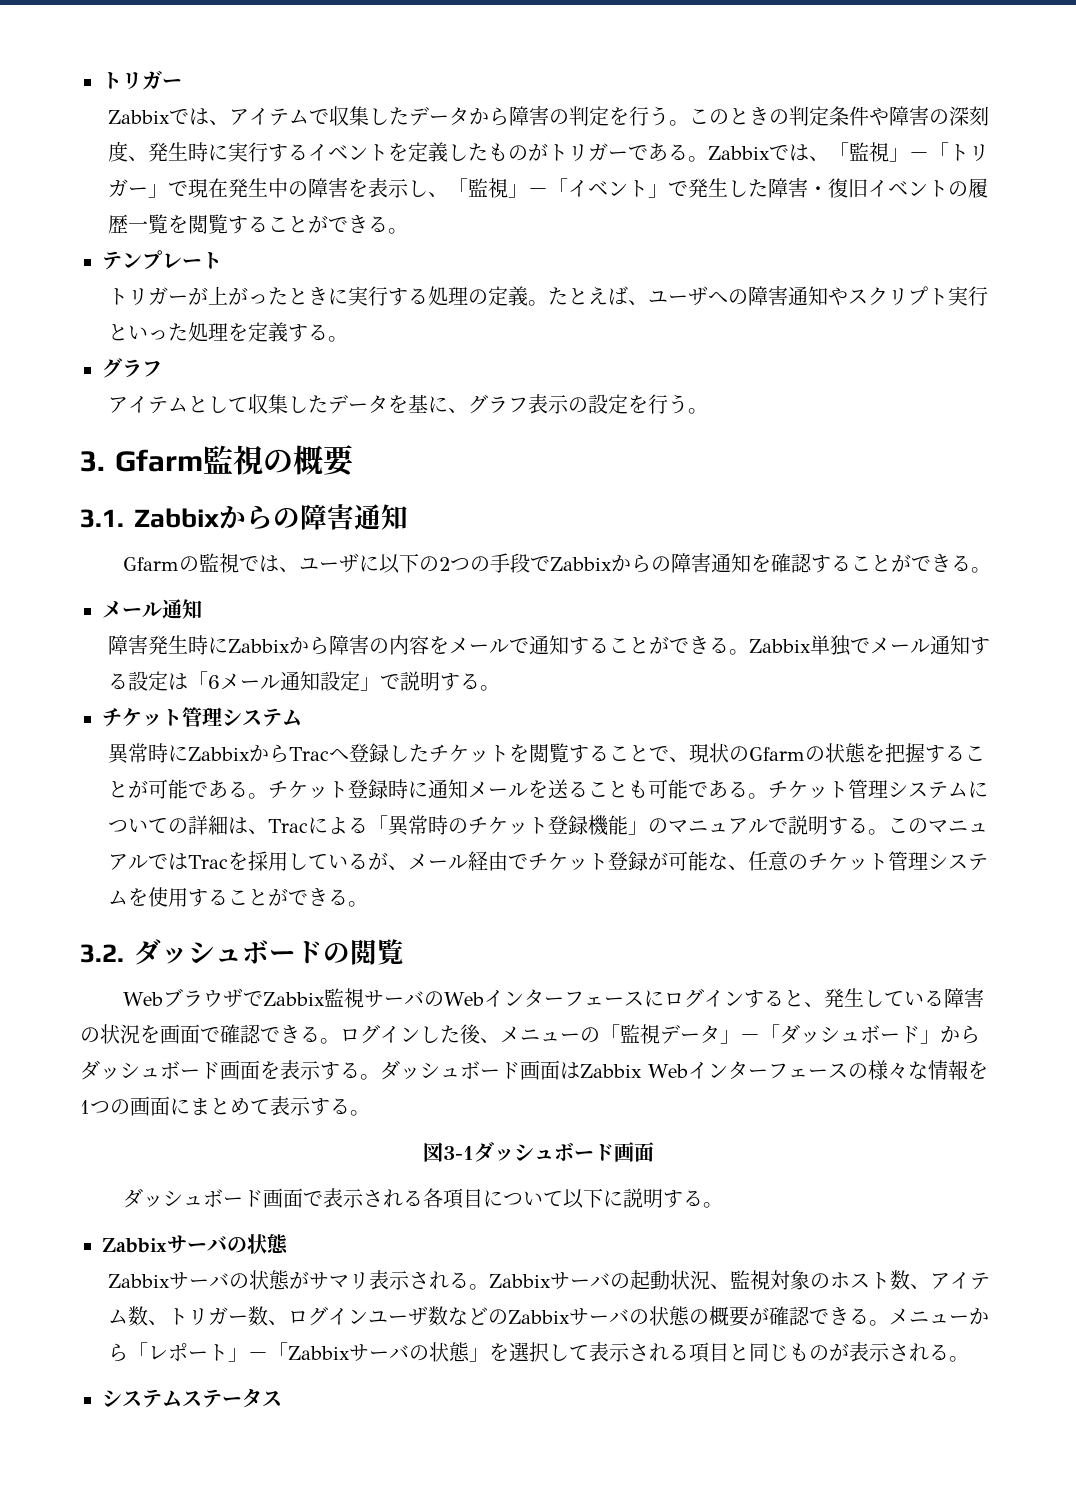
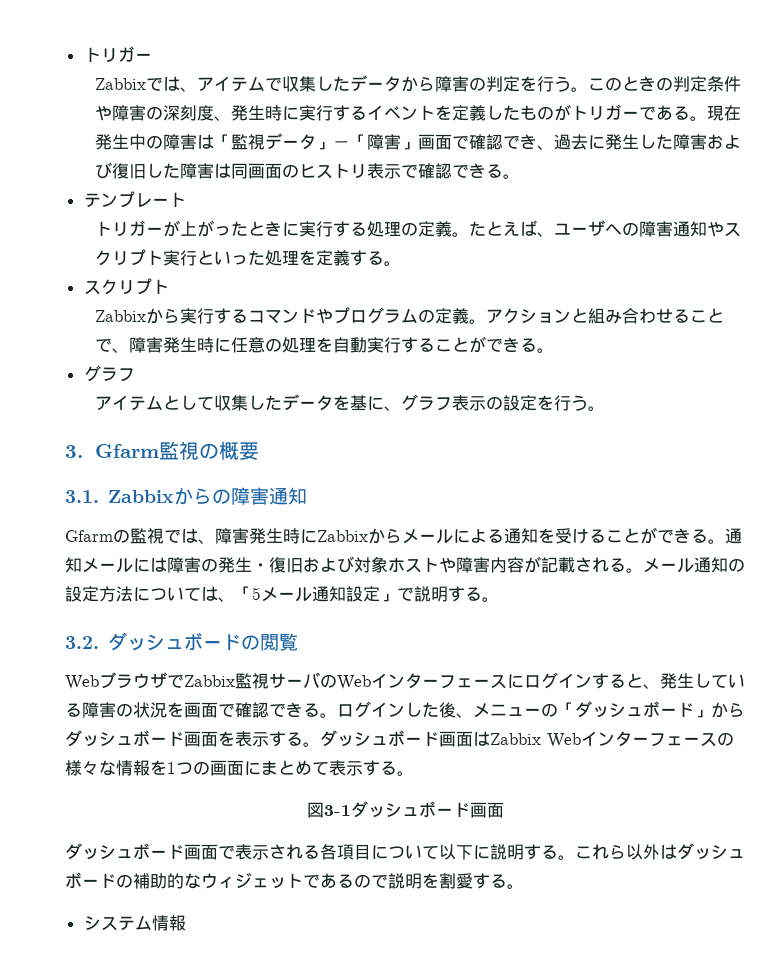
[708,142,990,162] [108,178,989,198] [108,214,329,234] Zabbixでは、「監視」－「トリガー」で現在発生中の障害を表示し、「監視」－「イベント」で発生した障害・復旧イベントの履歴一覧を閲覧することが -> [706,105,741,121] [94,133,741,150] [94,162,452,179] 現在発生中の障害は「監視データ」－「障害」画面で確認でき、過去に発生した障害および復旧した障害は同画面のヒストリ表示で確認
(349, 339) none -> [83,278,169,295] [94,307,724,324] [94,336,554,353] // スクリプト // Zabbixから実行するコマンドやプログラムの定義。アクションと組み合わせることで、障害発生時に任意の処理を自動実行することができる。
[298,553,991,574] [102,599,202,619] ユーザに以下の2つの手段でZabbixからの障害通知を確認することができる。 // メール通知 // -> (215, 541) none
[329,635,991,656] [108,671,221,691] 障害の内容をメールで通知することができる。Zabbix単独でメール通知する設定は「6 -> [402,527,742,544] [65,556,745,573] [65,586,261,602] メールによる通知を受けることができる。通知メールには障害の発生・復旧および対象ホストや障害内容が記載される。メール通知の設定方法については、「5
[102,707,302,727] [108,743,986,764] [108,779,989,799] [108,815,989,836] [108,851,989,871] [108,887,369,907] // チケット管理システム // 異常時にZabbixからTracへ登録したチケットを閲覧することで、現状のGfarmの状態を把握することが可能である。チケット登録時に通知メールを送ることも可能である。チケット管理システムについての詳細は、Tracによる「異常時のチケット登録機能」のマニュアルで説明する。このマニュアルではTracを採用しているが、メール経由でチケット登録が可能な、任意のチケット管理システムを使用することができる。 -> (499, 599) none
[620,1024,780,1044] 監視データ」－「 -> (575, 709) none
[102,1234,289,1254] [108,1270,991,1290] [108,1306,990,1327] [108,1342,930,1363] // Zabbixサーバの状態 // Zabbixサーバの状態がサマリ表示される。Zabbixサーバの起動状況、監視対象のホスト数、アイテム数、トリガー数、ログインユーザ数などのZabbixサーバの状態の概要が確認できる。メニューから「レポート」－「Zabbixサーバの状態」を選択して表示される項目と同じものが表示され -> [575,843,745,860] [65,872,490,889] これら以外はダッシュボードの補助的なウィジェットであるので説明を割愛す
[182,1388,282,1408] ステータス -> [151,915,186,931] 情報

